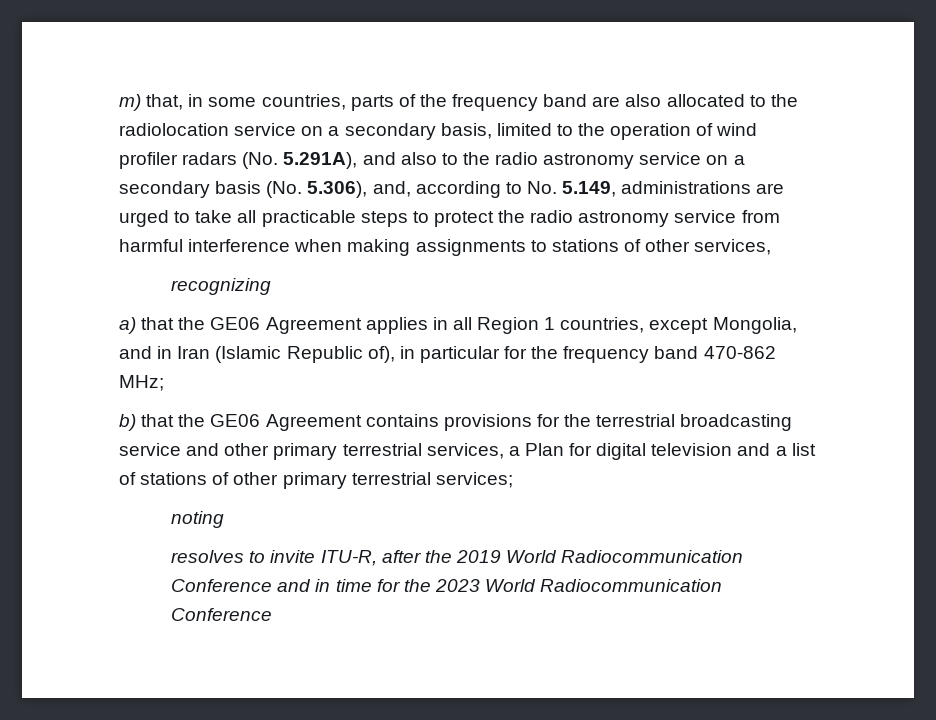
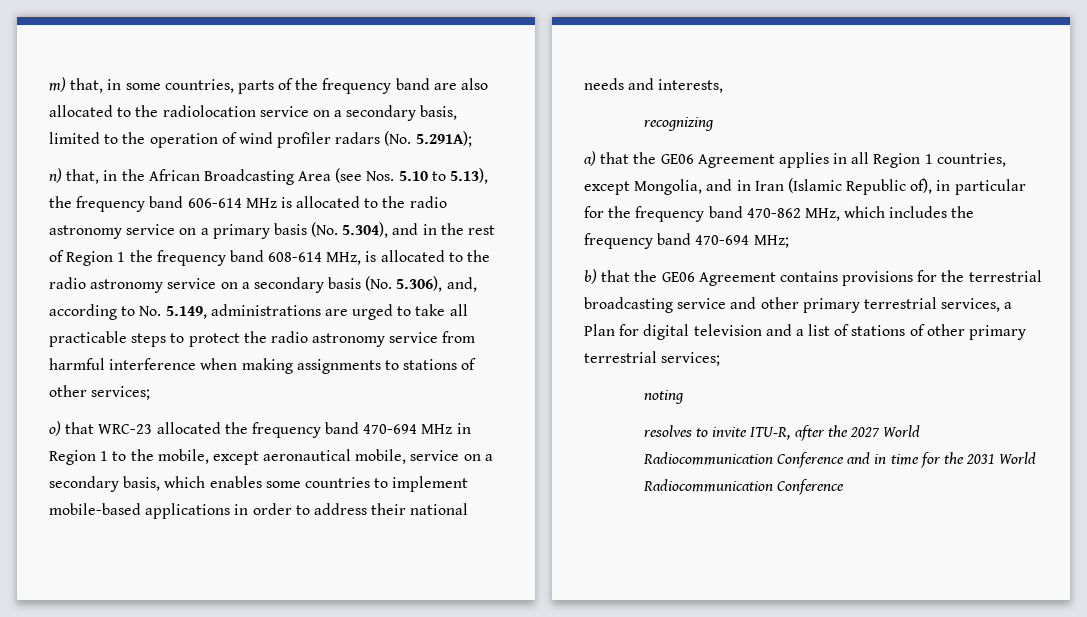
[283,152,437,169] 5.291A), and also -> [415,131,472,147] [49,168,489,185] [49,196,447,212] [49,222,496,239] [49,250,445,266] 5.291A); // n) that, in the African Broadcasting Area (see Nos. 5.10 to 5.13), the frequency band 606-614 MHz is allocated to the radio astronomy service on a primary basis (No. 5.304), and in the rest of Region 1 the frequency band 608-614 MHz, is allocated
[694,239,772,255] services, -> [91,386,151,400] [49,421,471,438] [49,449,493,465] [49,476,469,492] [49,503,469,519] [584,78,724,93] services; // o) that WRC-23 allocated the frequency band 470-694 MHz in Region 1 to the mobile, except aeronautical mobile, service on a secondary basis, which enables some countries to implement mobile-based applications in order to address their national needs and interests,
(776, 352) none -> [804,206,975,221] [584,233,750,249] MHz, which includes the frequency band 470-694
[455,550,501,563] 2019 -> [849,427,880,437] 2027
[434,579,480,592] 2023 -> [966,454,996,464] 2031

